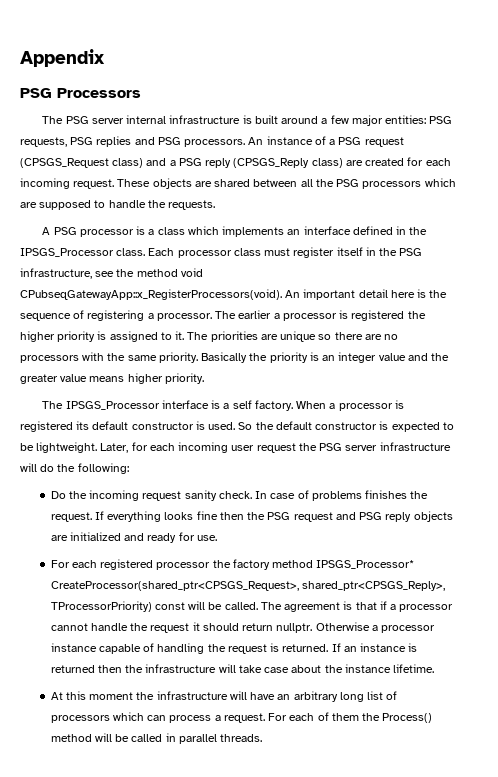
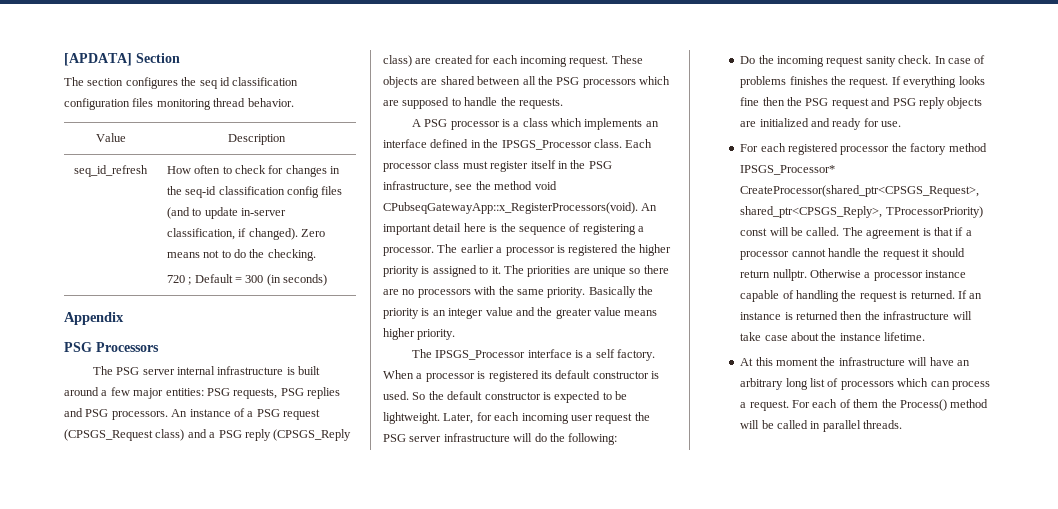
(20, 58) none -> [64,53,180,66] [64,77,299,89] [64,98,294,110] [96,133,126,142] [228,134,286,145] [73,165,148,177] [166,165,341,177] [166,186,343,198] [166,207,287,219] [166,228,326,240] [166,249,316,261] [166,274,328,286] [APDATA] Section // The section configures the seq id classification configuration files monitoring thread behavior. // Value | Description // seq_id_refresh | How often to check for changes in the seq-id classification config files (and to update in-server classification, if changed). Zero means not to do the checking. // 720 ; Default = 300 (in seconds) //

